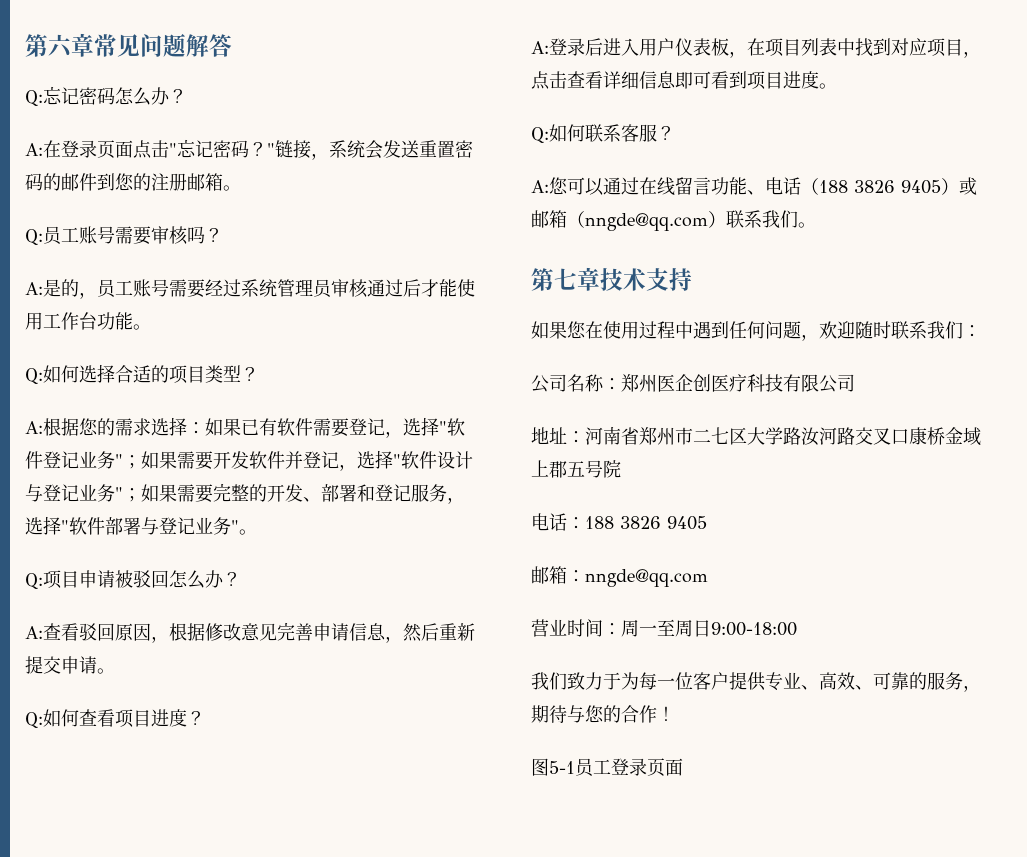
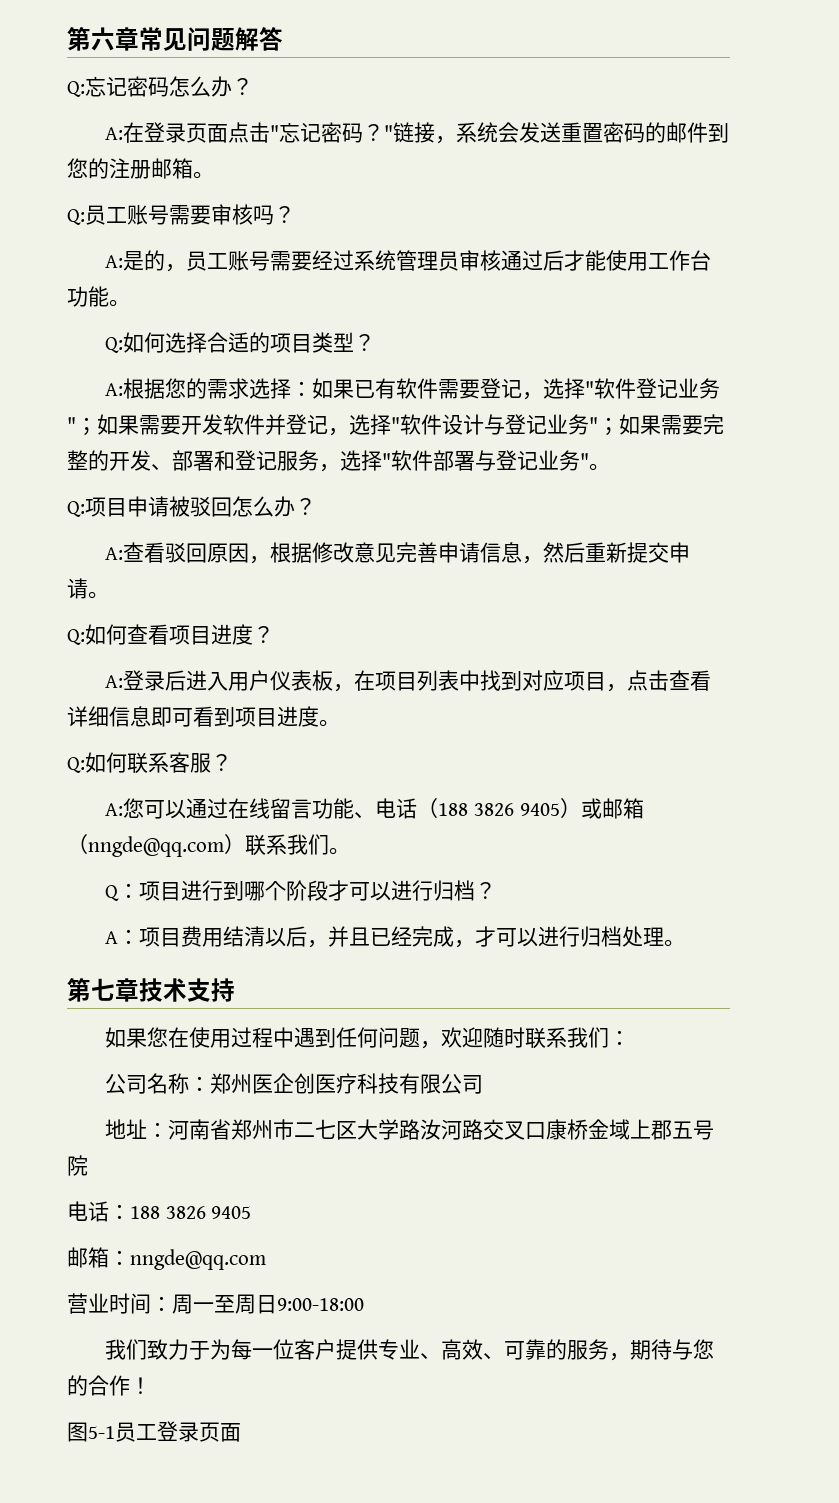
(816, 225) none -> [105,880,497,901] [105,926,686,948] // Q：项目进行到哪个阶段才可以进行归档？ // A：项目费用结清以后，并且已经完成，才可以进行归档处理。

